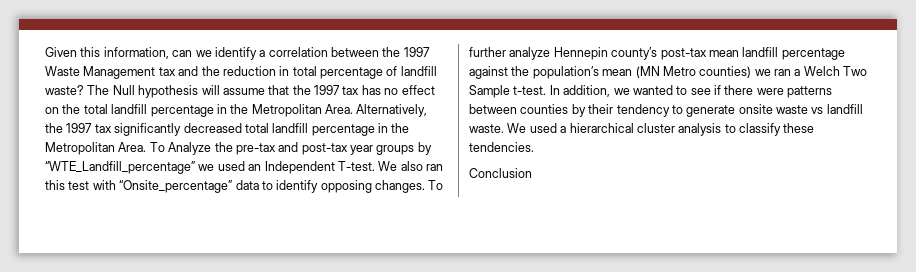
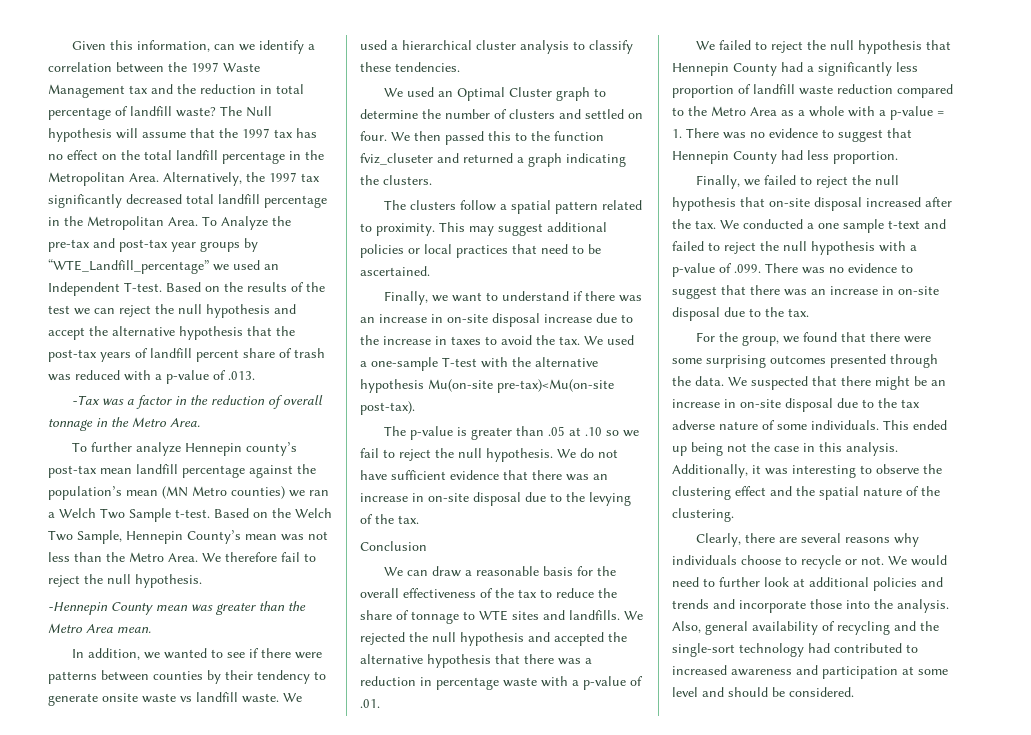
[378,161,443,171] [45,180,425,193] We also ran this test with “Onsite_percentage” data to identify opposing changes. -> [166,282,325,292] [48,304,296,318] [48,326,295,340] [48,348,325,362] [48,370,255,384] [72,395,324,409] [48,417,200,431] Based on the results of the test we can reject the null hypothesis and accept the alternative hypothesis that the post-tax years of landfill percent share of trash was reduced with a p-value of .013. // -Tax was a factor in the reduction of overall tonnage in the Metro Area. //
(547, 90) none -> [214,508,332,518] [48,530,328,544] [48,552,316,562] [48,574,202,588] [48,601,306,615] [48,623,151,633] Based on the Welch Two Sample, Hennepin County’s mean was not less than the Metro Area. We therefore fail to reject the null hypothesis. // -Hennepin County mean was greater than the Metro Area mean. //
[469,168,532,178] Conclusion -> [384,87,607,101] [360,109,643,119] [360,131,604,145] [360,153,626,167] [360,175,432,185] [384,200,643,214] [360,222,607,236] [360,244,601,258] [360,266,430,276] [384,291,643,305] [360,313,633,327] [360,335,634,345] [360,357,598,371] [360,379,614,393] [360,401,415,415] [384,426,640,440] [360,448,618,462] [360,470,608,481] [360,492,631,506] [360,514,419,524] [360,541,427,551] [384,566,617,577] [360,588,617,598] [360,610,643,624] [360,632,627,646] [360,654,592,668] [360,676,643,690] [360,699,380,708] [696,40,952,54] [672,62,918,76] [672,84,953,98] [672,106,944,120] [672,128,912,142] [672,150,898,164] [696,175,900,189] [672,197,952,211] [672,219,946,233] [672,241,917,255] [672,263,913,277] [672,285,939,299] [672,307,809,321] [696,332,932,346] [672,354,938,368] [672,376,946,390] [672,398,920,412] [672,420,947,430] [672,442,898,456] [672,464,942,478] [672,486,940,500] [672,508,734,522] [696,533,920,547] [672,555,947,569] [672,577,943,591] [672,599,949,613] [672,621,939,635] [672,643,918,657] [672,665,948,679] [672,687,854,697] We used an Optimal Cluster graph to determine the number of clusters and settled on four. We then passed this to the function fviz_cluseter and returned a graph indicating the clusters. // The clusters follow a spatial pattern related to proximity. This may suggest additional policies or local practices that need to be ascertained. // Finally, we want to understand if there was an increase in on-site disposal increase due to the increase in taxes to avoid the tax. We used a one-sample T-test with the alternative hypothesis Mu(on-site pre-tax)<Mu(on-site post-tax). // The p-value is greater than .05 at .10 so we fail to reject the null hypothesis. We do not have sufficient evidence that there was an increase in on-site disposal due to the levying of the tax. // Conclusion // We can draw a reasonable basis for the overall effectiveness of the tax to reduce the share of tonnage to WTE sites and landfills. We rejected the null hypothesis and accepted the alternative hypothesis that there was a reduction in percentage waste with a p-value of .01. // We failed to reject the null hypothesis that Hennepin County had a significantly less proportion of landfill waste reduction compared to the Metro Area as a whole with a p-value = 1. There was no evidence to suggest that Hennepin County had less proportion. // Finally, we failed to reject the null hypothesis that on-site disposal increased after the tax. We conducted a one sample t-text and failed to reject the null hypothesis with a p-value of .099. There was no evidence to suggest that there was an increase in on-site disposal due to the tax. // For the group, we found that there were some surprising outcomes presented through the data. We suspected that there might be an increase in on-site disposal due to the tax adverse nature of some individuals. This ended up being not the case in this analysis. Additionally, it was interesting to observe the clustering effect and the spatial nature of the clustering. // Clearly, there are several reasons why individuals choose to recycle or not. We would need to further look at additional policies and trends and incorporate those into the analysis. Also, general availability of recycling and the single-sort technology had contributed to increased awareness and participation at some level and should be considered.

